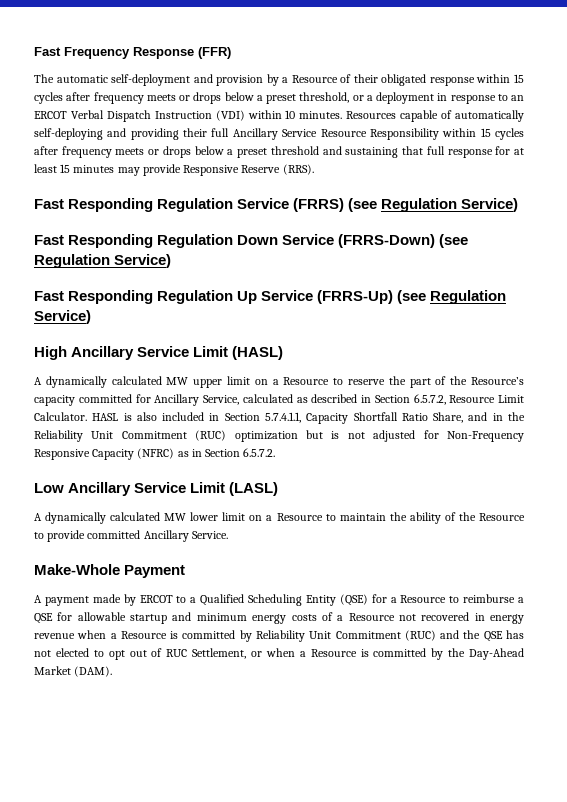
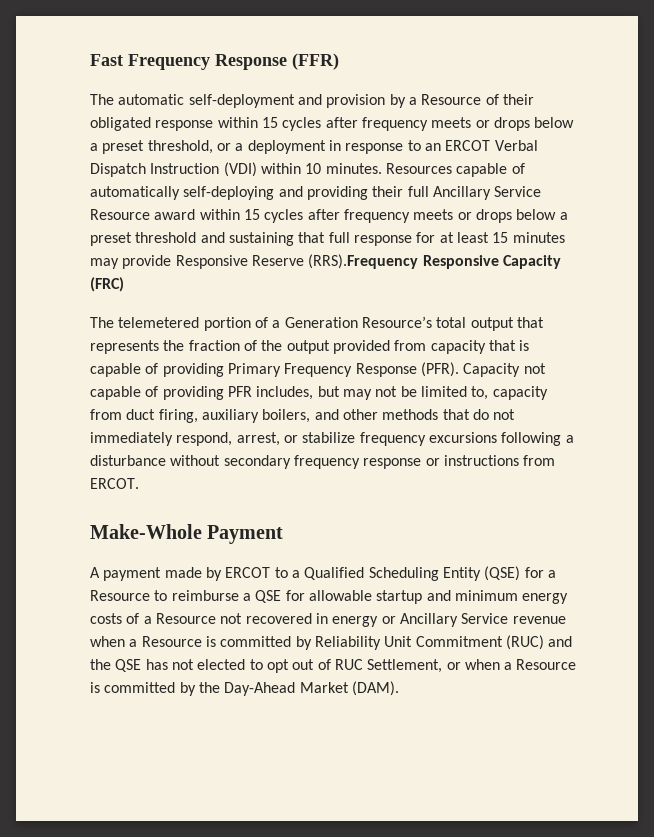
[369,128,439,140] Responsibility -> [154,209,196,220] award
[282,164,314,175] [34,198,519,212] [34,234,469,248] [34,254,172,268] [34,290,507,304] [34,310,91,324] [34,346,284,360] [34,376,525,388] [34,394,524,406] [34,412,525,424] [34,430,524,442] [34,448,276,460] [34,482,279,496] [34,512,525,524] [34,530,228,542] (RRS). // Fast Responding Regulation Service (FRRS) (see Regulation Service) // Fast Responding Regulation Down Service (FRRS-Down) (see Regulation Service) // Fast Responding Regulation Up Service (FRRS-Up) (see Regulation Service) // High Ancillary Service Limit (HASL) // A dynamically calculated MW upper limit on a Resource to reserve the part of the Resource’s capacity committed for Ancillary Service, calculated as described in Section 6.5.7.2, Resource Limit Calculator. HASL is also included in Section 5.7.4.1.1, Capacity Shortfall Ratio Share, and in the Reliability Unit Commitment (RUC) optimization but is not adjusted for Non-Frequency Responsive Capacity (NFRC) as in Section 6.5.7.2. // Low Ancillary Service Limit (LASL) // A dynamically calculated MW lower limit on a Resource to maintain the ability of the Resource to provide committed Ancillary Service. -> [308,254,561,269] [90,277,124,292] [90,316,544,331] [90,340,530,354] [90,362,546,377] [90,386,548,400] [90,409,516,423] [90,432,574,446] [90,455,556,469] [90,478,139,489] (RRS).Frequency Responsive Capacity (FRC) // The telemetered portion of a Generation Resource’s total output that represents the fraction of the output provided from capacity that is capable of providing Primary Frequency Response (PFR). Capacity not capable of providing PFR includes, but may not be limited to, capacity from duct firing, auxiliary boilers, and other methods that do not immediately respond, arrest, or stabilize frequency excursions following a disturbance without secondary frequency response or instructions from ERCOT.
(524, 619) none -> [381,613,509,627] or Ancillary Service

